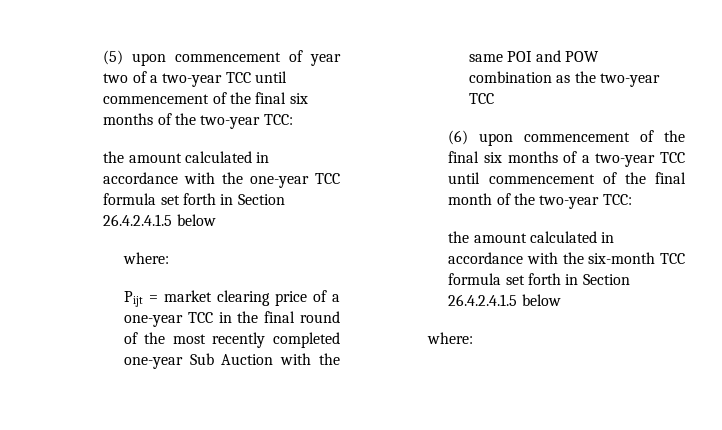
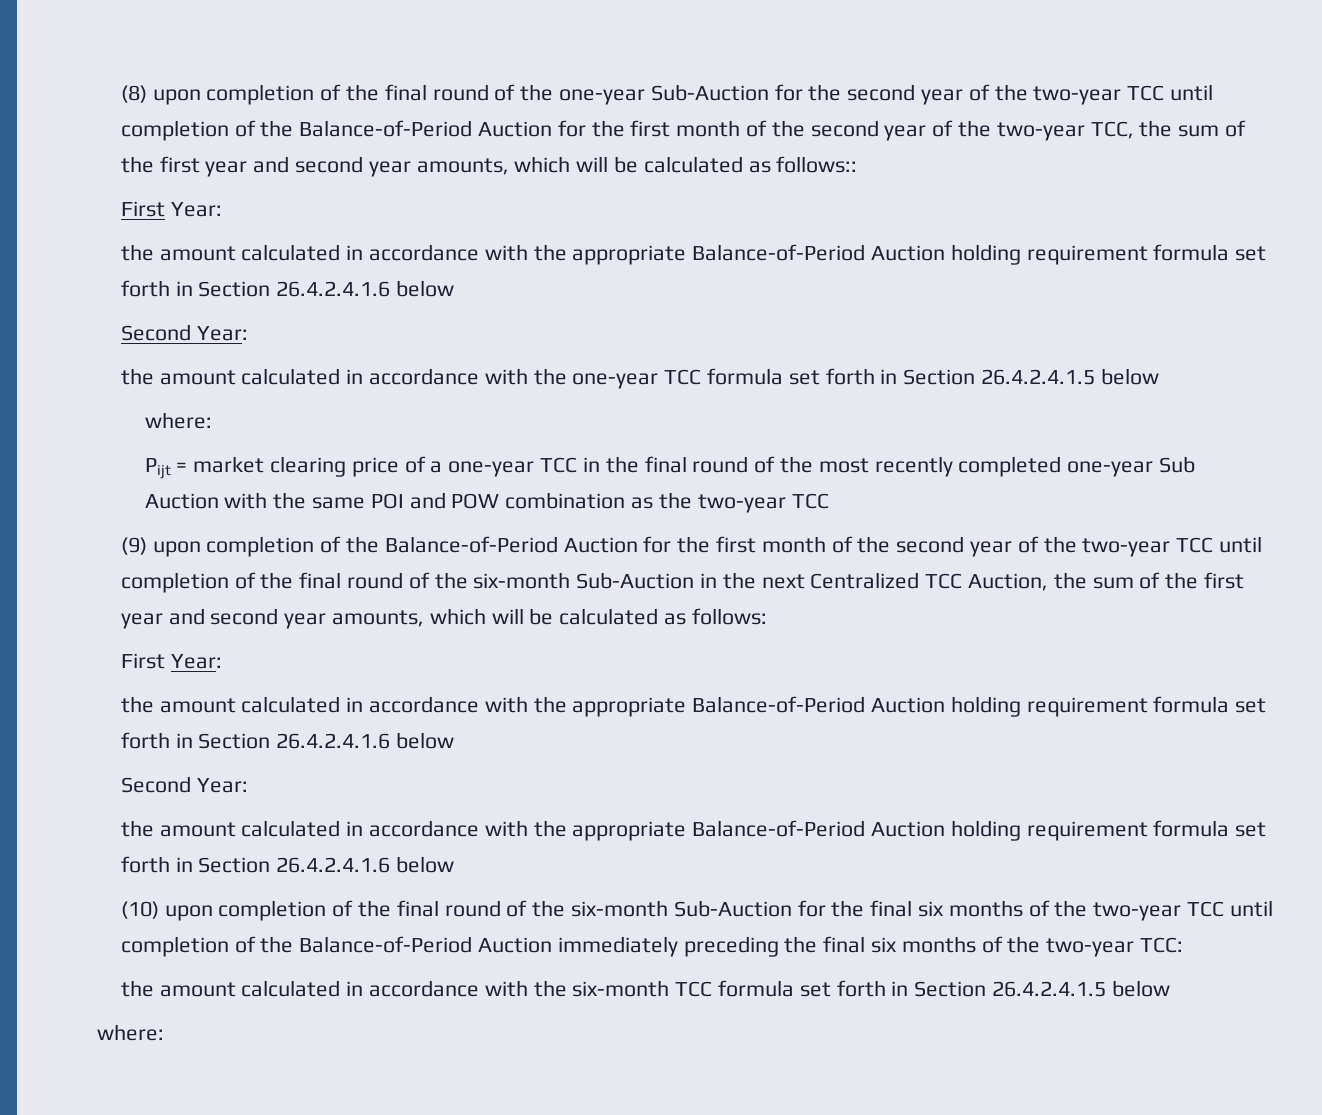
[103,50,341,66] [103,71,288,87] [103,92,308,104] [103,113,293,129] (5) upon commencement of year two of a two-year TCC until commencement of the final six months of the two-year TCC: -> [120,84,1214,105] [120,120,1247,141] [120,156,858,177] [120,201,222,217] [120,244,1267,265] [120,280,454,297] [120,324,248,341] (8) upon completion of the final round of the one-year Sub-Auction for the second year of the two-year TCC until completion of the Balance-of-Period Auction for the first month of the second year of the two-year TCC, the sum of the first year and second year amounts, which will be calculated as follows:: // First Year: // the amount calculated in accordance with the appropriate Balance-of-Period Auction holding requirement formula set forth in Section 26.4.2.4.1.6 below // Second Year:
[448,130,685,146] [448,151,685,167] [448,172,686,184] [448,193,493,205] (6) upon commencement of the final six months of a two-year TCC until commencement of the final month -> [120,536,1263,557] [120,572,1245,593] [120,608,767,629] [120,653,222,669] [120,696,1267,717] [120,732,454,749] [120,776,248,793] [120,820,1267,841] [120,856,454,873] [120,900,1273,921] [120,936,976,957] (9) upon completion of the Balance-of-Period Auction for the first month of the second year of the two-year TCC until completion of the final round of the six-month Sub-Auction in the next Centralized TCC Auction, the sum of the first year and second year amounts, which will be calculated as follows: // First Year: // the amount calculated in accordance with the appropriate Balance-of-Period Auction holding requirement formula set forth in Section 26.4.2.4.1.6 below // Second Year: // the amount calculated in accordance with the appropriate Balance-of-Period Auction holding requirement formula set forth in Section 26.4.2.4.1.6 below // (10) upon completion of the final round of the six-month Sub-Auction for the final six months of the two-year TCC until completion of the Balance-of-Period Auction immediately preceding the final six months

